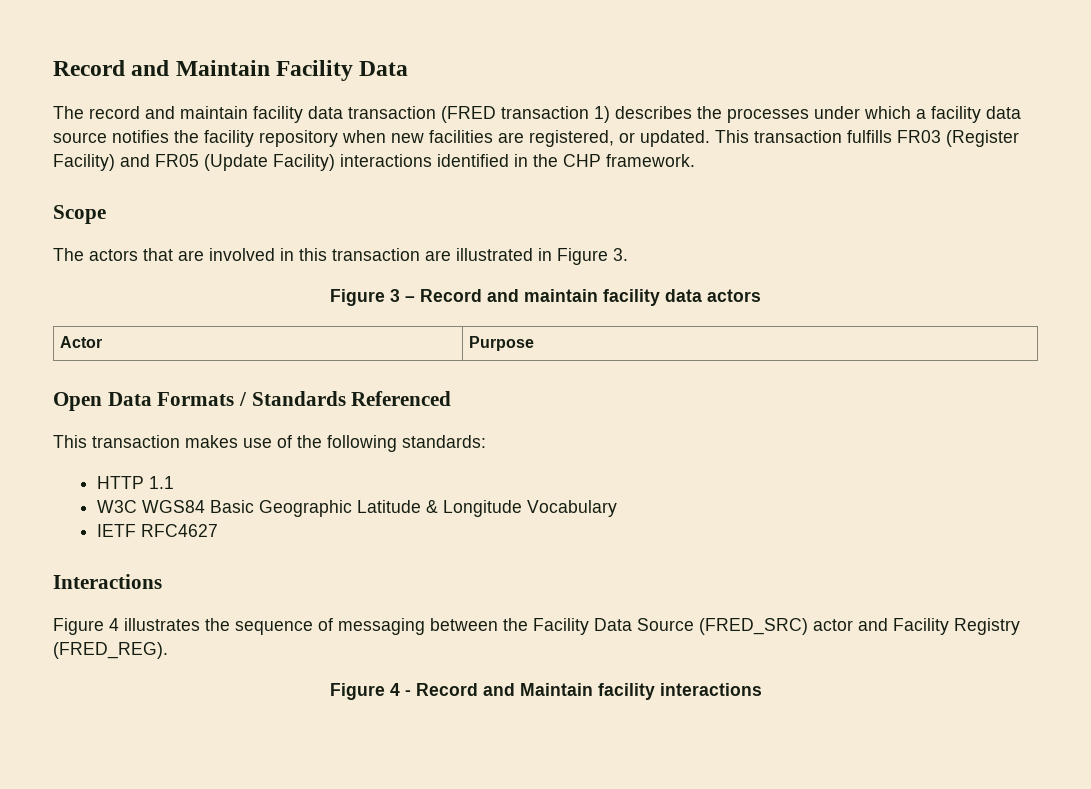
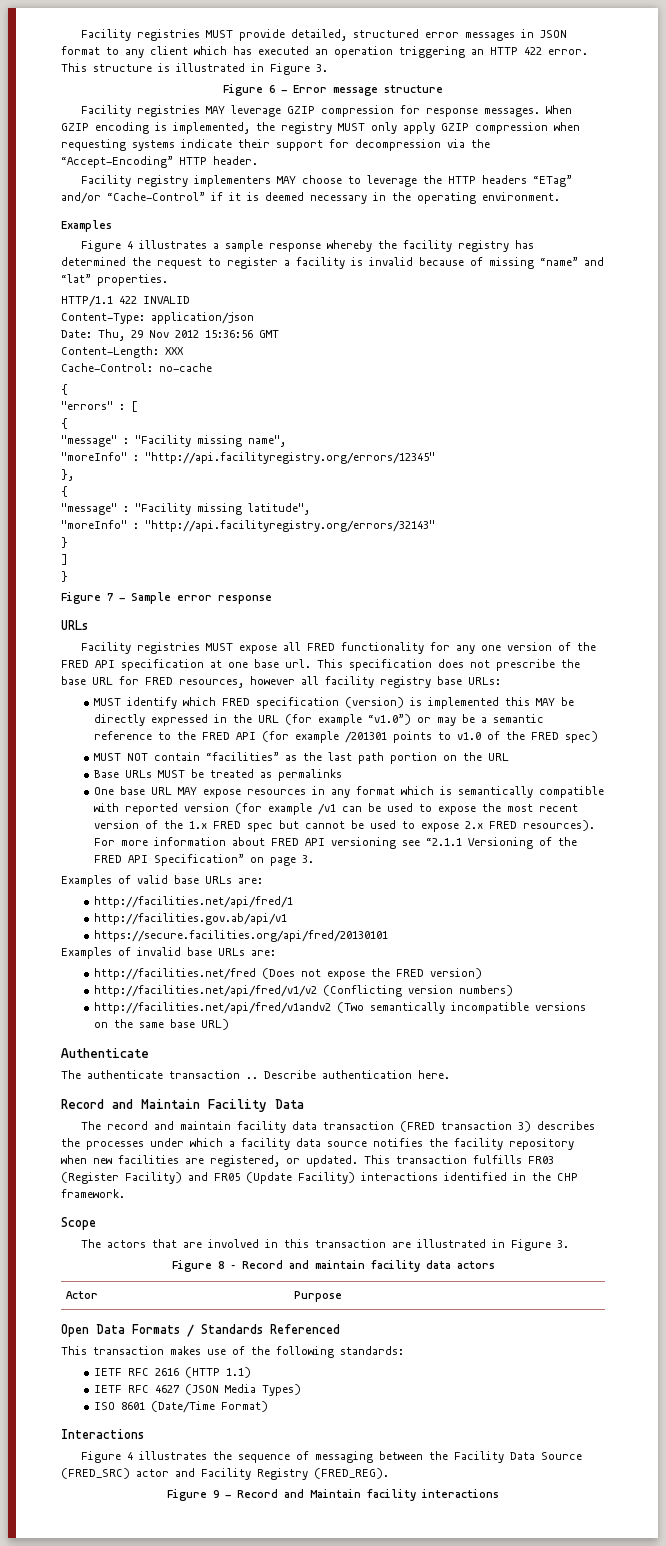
(53, 68) none -> [81,29,568,41] [61,46,588,58] [61,63,328,75] [223,84,443,96] [81,105,573,117] [61,122,580,134] [61,139,490,151] [61,156,258,168] [81,175,573,187] [61,192,560,204] [61,220,112,232] [81,240,535,252] [61,257,604,269] [61,274,168,286] [61,295,190,307] [61,312,254,324] [61,329,279,341] [61,346,184,358] [61,363,212,372] [61,384,68,395] [61,401,138,412] [61,418,68,429] [61,435,286,447] [61,452,435,464] [61,469,74,481] [61,486,68,497] [61,503,310,515] [61,520,435,532] [61,537,68,548] [61,554,68,565] [61,571,68,582] [61,592,272,604] [61,620,88,630] [81,642,597,654] [61,659,580,671] [61,676,501,688] [94,697,575,709] [94,714,545,726] [94,731,599,743] [94,752,510,764] [94,769,343,781] [94,786,605,798] [94,803,579,815] [94,820,596,832] [94,837,578,849] [94,854,315,866] [61,875,263,887] [94,896,294,908] [94,913,288,925] [94,930,389,942] [61,947,276,959] [94,968,483,980] [94,985,514,997] [94,1002,587,1014] [94,1019,230,1030] [61,1048,149,1058] [61,1070,450,1079] Facility registries MUST provide detailed, structured error messages in JSON format to any client which has executed an operation triggering an HTTP 422 error. This structure is illustrated in Figure 3. // Figure 6 - Error message structure // Facility registries MAY leverage GZIP compression for response messages. When GZIP encoding is implemented, the registry MUST only apply GZIP compression when requesting systems indicate their support for decompression via the “Accept-Encoding” HTTP header. // Facility registry implementers MAY choose to leverage the HTTP headers “ETag” and/or “Cache-Control” if it is deemed necessary in the operating environment. // Examples // Figure 4 illustrates a sample response whereby the facility registry has determined the request to register a facility is invalid because of missing “name” and “lat” properties. // HTTP/1.1 422 INVALID // Content-Type: application/json // Date: Thu, 29 Nov 2012 15:36:56 GMT // Content-Length: XXX // Cache-Control: no-cache // { // "errors" : [ // { // "message" : "Facility missing name", // "moreInfo" : "http://api.facilityregistry.org/errors/12345" // }, // { // "message" : "Facility missing latitude", // "moreInfo" : "http://api.facilityregistry.org/errors/32143" // } // ] // } // Figure 7 - Sample error response // URLs // Facility registries MUST expose all FRED functionality for any one version of the FRED API specification at one base url. This specification does not prescribe the base URL for FRED resources, however all facility registry base URLs: // MUST identify which FRED specification (version) is implemented this MAY be directly expressed in the URL (for example “v1.0”) or may be a semantic reference to the FRED API (for example /201301 points to v1.0 of the FRED spec) // MUST NOT contain “facilities” as the last path portion on the URL // Base URLs MUST be treated as permalinks // One base URL MAY expose resources in any format which is semantically compatible with reported version (for example /v1 can be used to expose the most recent version of the 1.x FRED spec but cannot be used to expose 2.x FRED resources). For more information about FRED API versioning see “2.1.1 Versioning of the FRED API Specification” on page 3. // Examples of valid base URLs are: // http://facilities.net/api/fred/1 // http://facilities.gov.ab/api/v1 // https://secure.facilities.org/api/fred/20130101 // Examples of invalid base URLs are: // http://facilities.net/fred (Does not expose the FRED version) // http://facilities.net/api/fred/v1/v2 (Conflicting version numbers) // http://facilities.net/api/fred/v1andv2 (Two semantically incompatible versions on the same base URL) // Authenticate // The authenticate transaction .. Describe authentication here. //
[594,106,610,123] 1) -> [518,1121,532,1132] 3)
[390,289,400,302] 3 -> [217,1261,224,1269] 8
[97,476,175,489] [97,500,618,517] [97,524,219,537] HTTP 1.1 // W3C WGS84 Basic Geographic Latitude & Longitude Vocabulary // IETF RFC4627 -> [94,1367,252,1378] [94,1384,302,1396] [94,1401,269,1413] IETF RFC 2616 (HTTP 1.1) // IETF RFC 4627 (JSON Media Types) // ISO 8601 (Date/Time Format)
[389,683,400,696] 4 -> [213,1490,219,1498] 9

